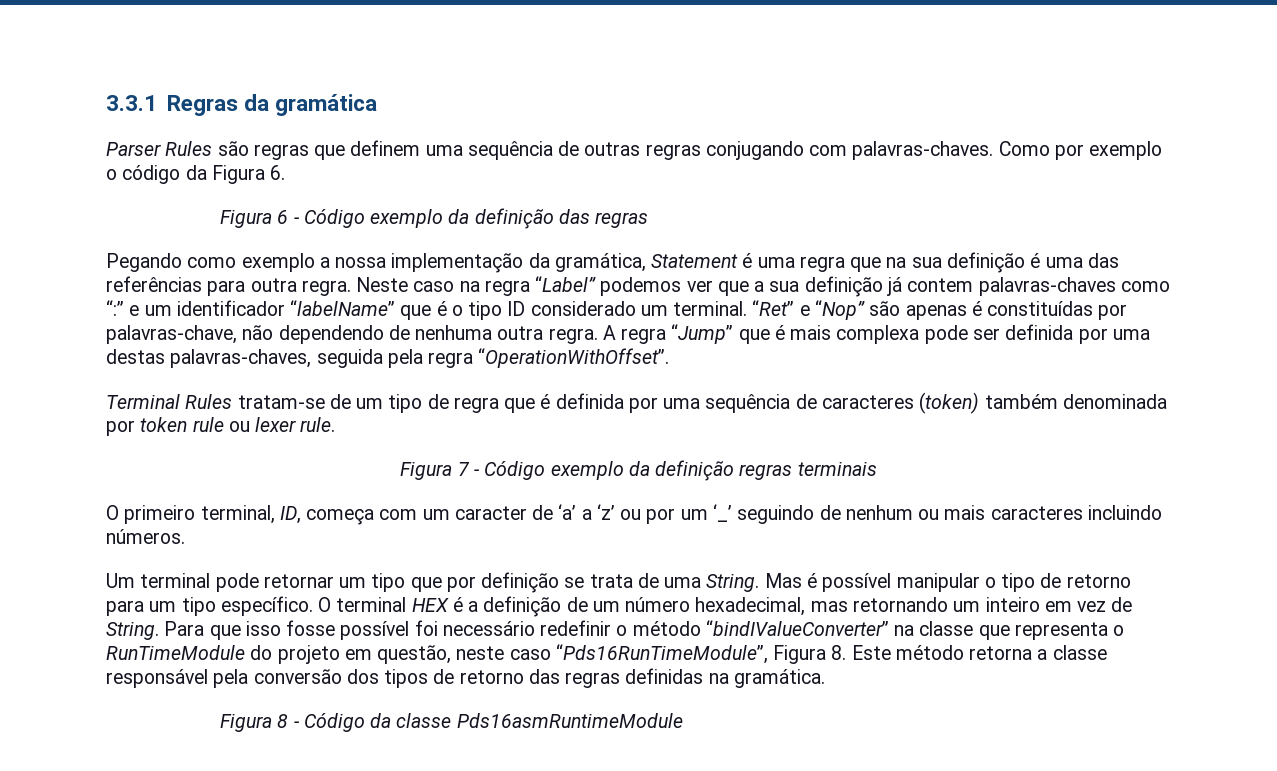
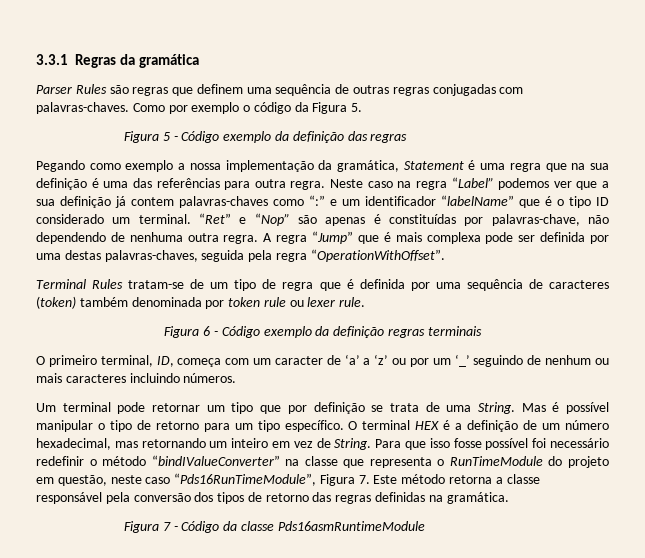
[705,141,804,160] conjugando -> [432,84,496,96] conjugadas
[270,165,286,180] [220,210,289,228] 6. // Figura 6 -> [351,103,363,112] [124,131,170,143] 5. // Figura 5
[457,462,470,476] 7 -> [203,326,211,336] 6
[831,645,847,660] 8. -> [358,475,370,484] 7.
[277,714,289,728] 8 -> [162,522,171,531] 7

